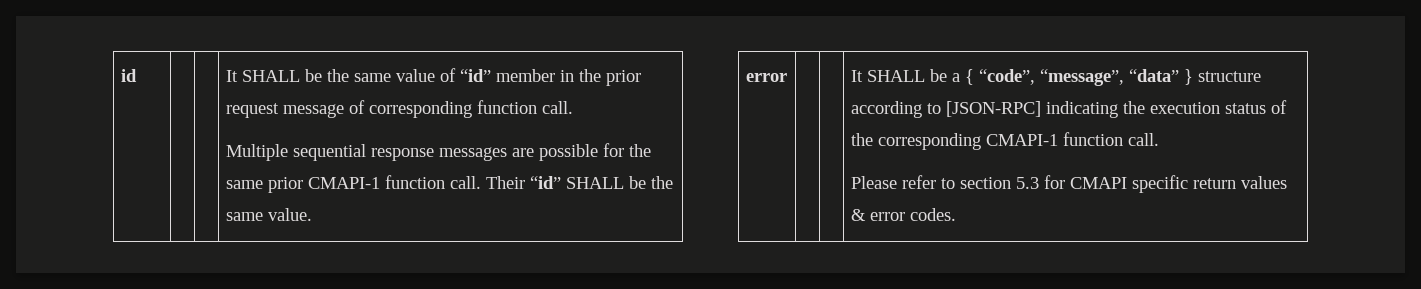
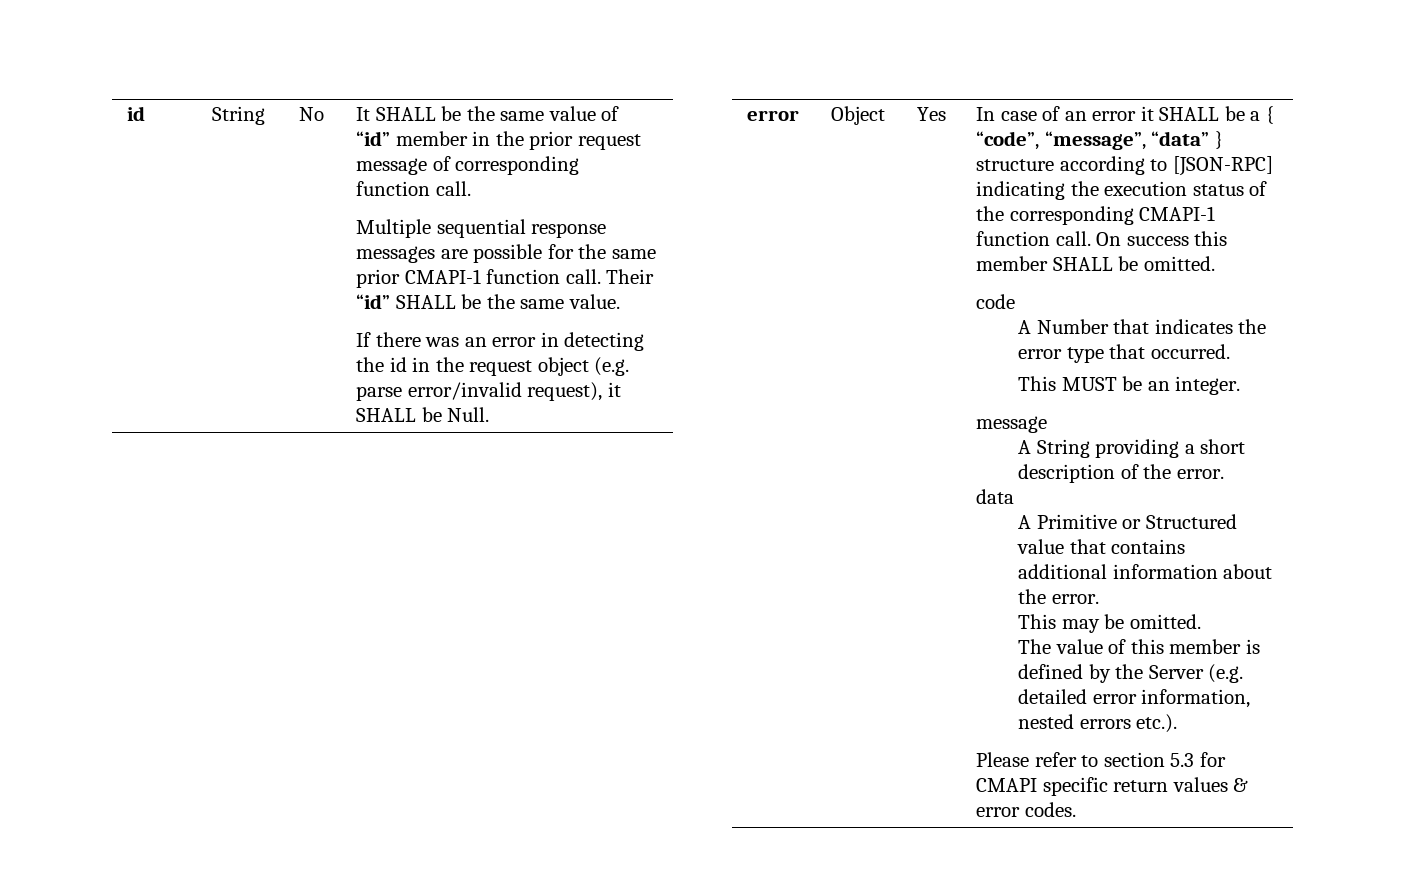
(137, 75) | -> [211,106,265,125] [298,107,324,121] String | No
[745,73,787,82] [850,70,863,82] // error | | | It -> [356,332,645,351] [356,357,630,376] [356,382,621,401] [356,407,490,422] [747,110,800,121] [831,106,885,125] [916,107,946,121] [976,106,1154,121] // If there was an error in detecting the id in the request object (e.g. parse error/invalid request), it SHALL be Null. // error | Object | Yes | In case of an error it
(1159, 139) none -> [1096,231,1228,246] [976,256,1215,271] [976,294,1016,309] [1018,319,1267,334] [1018,344,1230,363] [1018,376,1241,395] [976,416,1048,433] [1018,439,1246,458] [1018,464,1224,483] [976,489,1015,504] [1018,514,1237,529] [1017,539,1186,554] [1018,564,1273,579] [1018,589,1099,604] [1018,614,1201,633] [1018,639,1260,654] [1018,664,1244,683] [1018,689,1251,708] [1018,714,1178,733] On success this member SHALL be omitted. // code // A Number that indicates the error type that occurred. // This MUST be an integer. // message // A String providing a short description of the error. // data // A Primitive or Structured value that contains additional information about the error. // This may be omitted. // The value of this member is defined by the Server (e.g. detailed error information, nested errors etc.).

